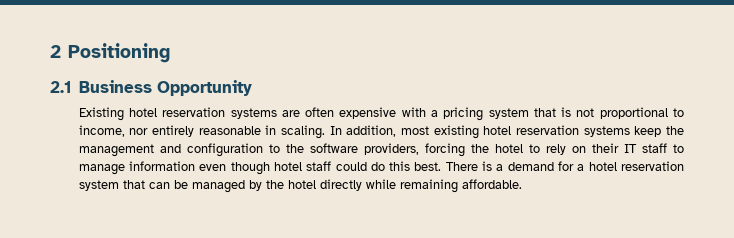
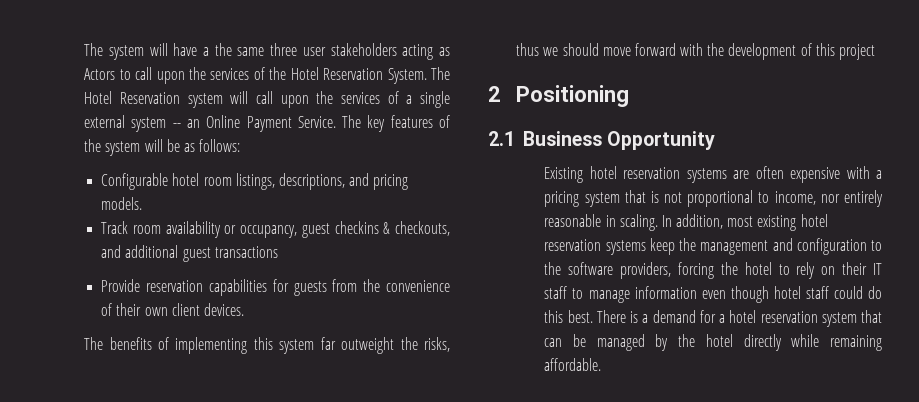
(50, 51) none -> [84,43,451,60] [84,67,450,84] [84,91,451,108] [84,115,450,132] [84,139,241,156] [101,173,409,190] [101,197,143,210] [101,221,451,238] [101,245,278,262] [101,279,451,296] [101,303,244,316] [84,337,450,354] [516,43,876,60] The system will have a the same three user stakeholders acting as Actors to call upon the services of the Hotel Reservation System. The Hotel Reservation system will call upon the services of a single external system -- an Online Payment Service. The key features of the system will be as follows: // Configurable hotel room listings, descriptions, and pricing models. // Track room availability or occupancy, guest checkins & checkouts, and additional guest transactions // Provide reservation capabilities for guests from the convenience of their own client devices. // The benefits of implementing this system far outweight the risks, thus we should move forward with the development of this project //

